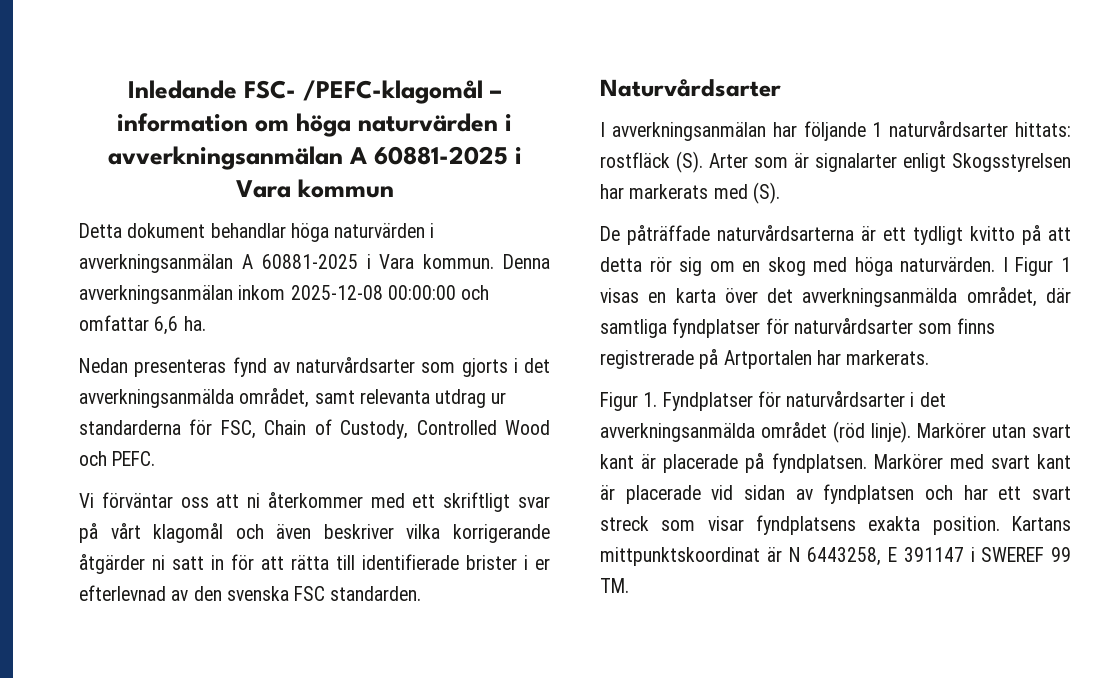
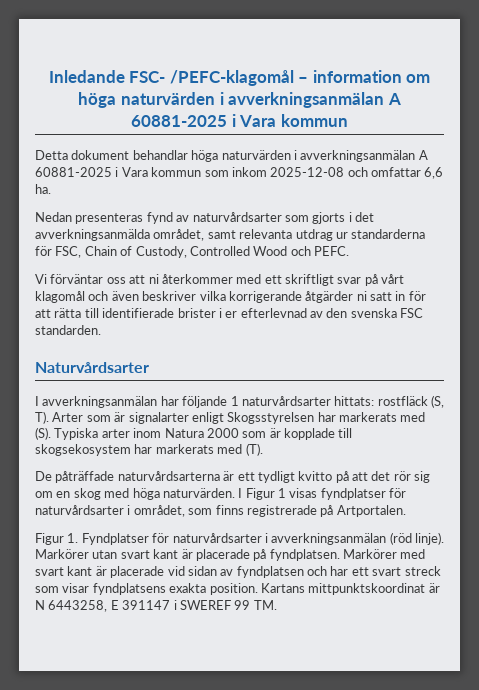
[423,254,550,269] [79,285,233,304] kommun. Denna avverkningsanmälan -> [151,167,229,177] kommun som
[387,285,456,300] 00:00:00 -> (345, 172) none
[676,151,703,173] (S). -> [431,395,444,408] [35,411,49,424] (S, T).
(780, 193) none -> [54,428,353,440] [35,443,263,456] Typiska arter inom Natura 2000 som är kopplade till skogsekosystem har markerats med (T).
[600,257,642,272] detta -> [371,471,391,481] det
[648,287,1071,307] [600,319,667,338] en karta över det avverkningsanmälda området, där samtliga -> (318, 493) none
(913, 326) none -> [127,505,185,517] i området,
[723,350,930,369] Artportalen har markerats. -> [336,505,406,517] Artportalen.
[919,392,946,407] [600,422,827,442] det avverkningsanmälda området -> [271,533,387,545] avverkningsanmälan

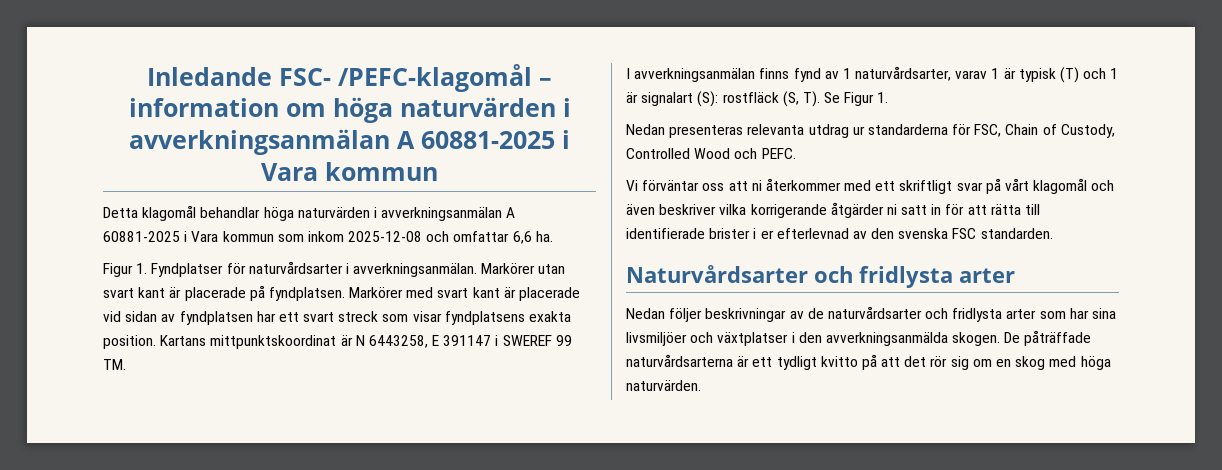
[71,150,130,160] dokument -> [142,205,197,221] klagomål
[35,212,374,224] [35,229,236,241] Nedan presenteras fynd av naturvårdsarter som gjorts i det avverkningsanmälda området, samt -> [103,261,566,277] [103,285,581,301] [103,311,572,325] [103,335,572,349] [103,359,126,370] [626,66,1119,83] [626,91,889,107] [626,124,744,138] Figur 1. Fyndplatser för naturvårdsarter i avverkningsanmälan. Markörer utan svart kant är placerade på fyndplatsen. Markörer med svart kant är placerade vid sidan av fyndplatsen har ett svart streck som visar fyndplatsens exakta position. Kartans mittpunktskoordinat är N 6443258, E 391147 i SWEREF 99 TM. // I avverkningsanmälan finns fynd av 1 naturvårdsarter, varav 1 är typisk (T) och 1 är signalart (S): rostfläck (S, T). Se Figur 1. // Nedan presenteras
[35,395,444,408] [35,411,426,424] [35,427,353,440] [35,443,263,456] // I avverkningsanmälan har följande 1 naturvårdsarter hittats: rostfläck (S, T). Arter som är signalarter enligt Skogsstyrelsen har markerats med (S). Typiska arter inom Natura 2000 som är kopplade till skogsekosystem har markerats med (T). // -> [814,266,1015,288] [626,306,1117,322] [626,332,1001,346] och fridlysta arter // Nedan följer beskrivningar av de naturvårdsarter och fridlysta arter som har sina livsmiljöer och växtplatser i den avverkningsanmälda skogen.
[238,488,407,500] [35,505,406,517] [35,532,444,545] [35,549,426,561] [35,566,441,578] [35,583,440,595] [35,600,277,612] I Figur 1 visas fyndplatser för naturvårdsarter i området, som finns registrerade på Artportalen. // Figur 1. Fyndplatser för naturvårdsarter i avverkningsanmälan (röd linje). Markörer utan svart kant är placerade på fyndplatsen. Markörer med svart kant är placerade vid sidan av fyndplatsen och har ett svart streck som visar fyndplatsens exakta position. Kartans mittpunktskoordinat är N 6443258, E 391147 i SWEREF 99 TM. -> (701, 385) none

